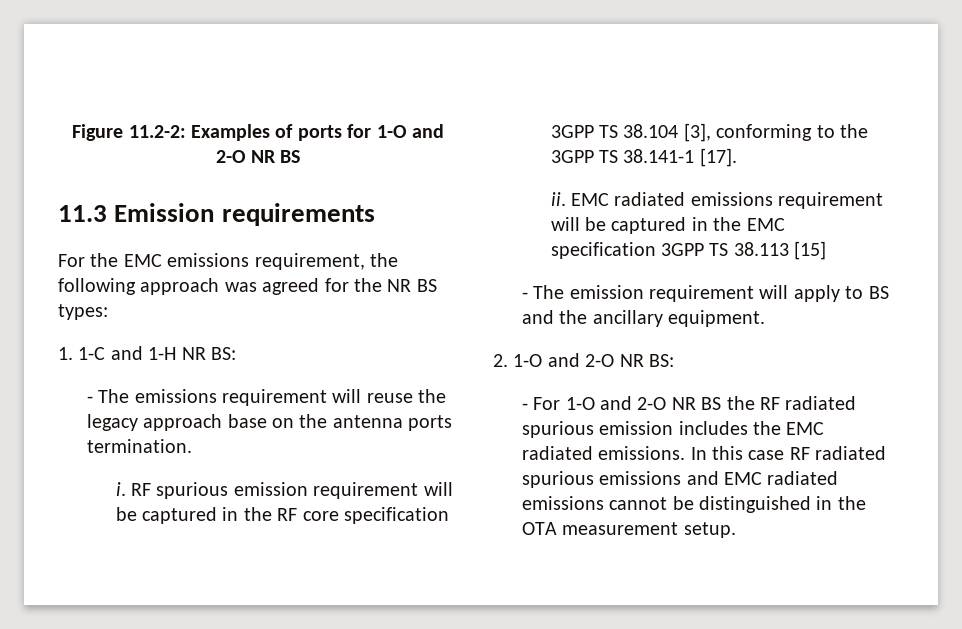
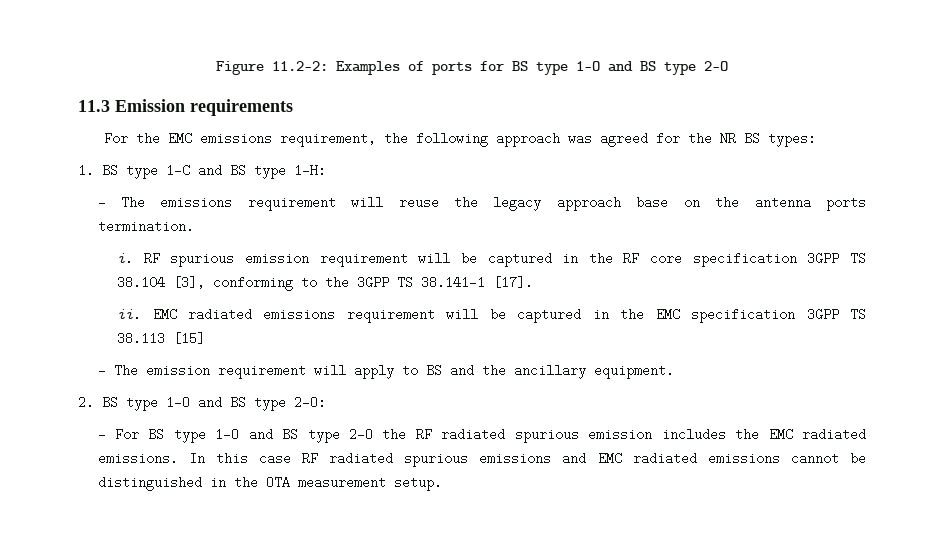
[376,124,444,138] [215,150,301,163] 1-O and 2-O NR BS -> [512,61,728,75] BS type 1-O and BS type 2-O
[78,346,237,360] 1-C and 1-H NR BS: -> [102,164,326,179] BS type 1-C and BS type 1-H:
[513,353,674,367] [521,396,722,410] 1-O and 2-O NR BS: // - For 1-O and 2-O NR BS -> [102,396,326,411] [97,428,374,443] BS type 1-O and BS type 2-O: // - For BS type 1-O and BS type 2-O

